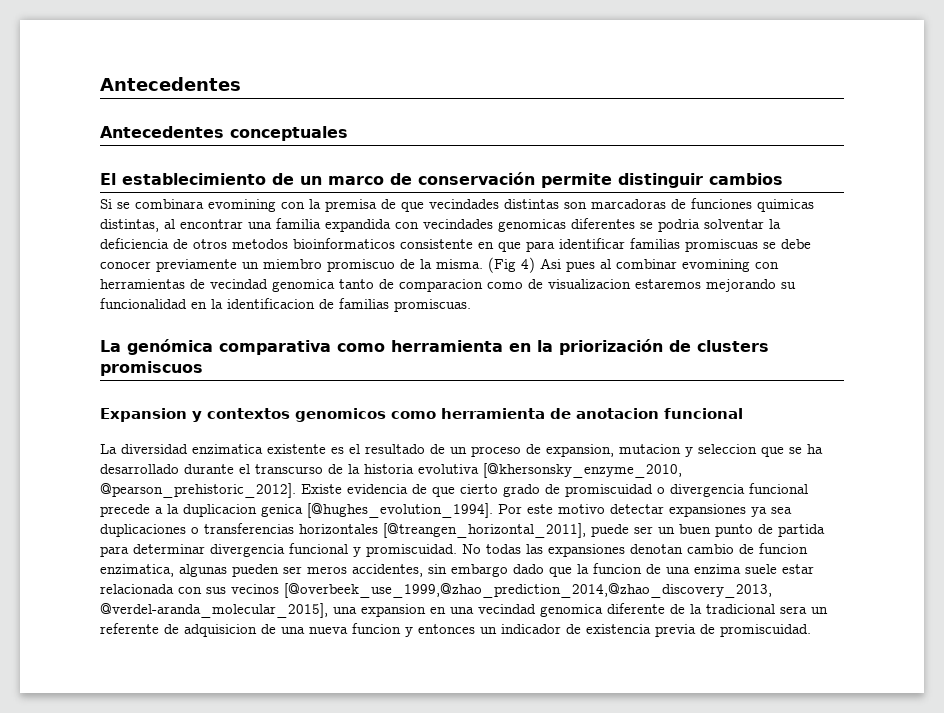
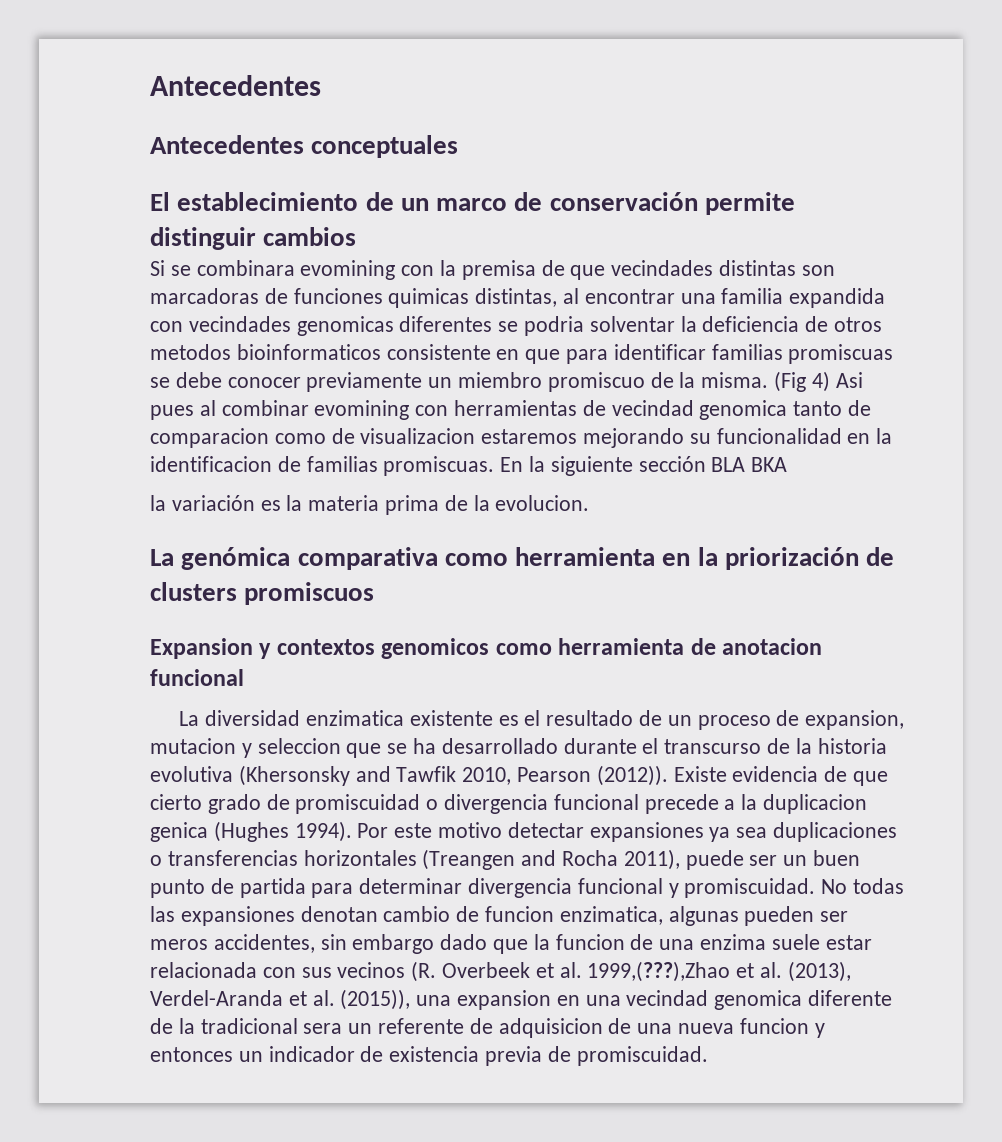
(471, 305) none -> [500,456,788,476] [150,495,590,515] En la siguiente sección BLA BKA // la variación es la materia prima de la evolucion.
[483,463,682,478] [100,483,296,498] [@khersonsky_enzyme_2010, @pearson_prehistoric_2012]. -> [238,765,668,786] (Khersonsky and Tawfik 2010, Pearson (2012)).
[307,503,493,518] [@hughes_evolution_1994]. -> [213,821,352,842] (Hughes 1994).
[383,523,586,538] [@treangen_horizontal_2011], -> [422,849,680,870] (Treangen and Rocha 2011),
[284,583,772,598] [100,603,328,618] [@overbeek_use_1999,@zhao_prediction_2014,@zhao_discovery_2013, @verdel-aranda_molecular_2015], -> [411,961,851,982] [150,989,411,1010] (R. Overbeek et al. 1999,(???),Zhao et al. (2013), Verdel-Aranda et al. (2015)),

